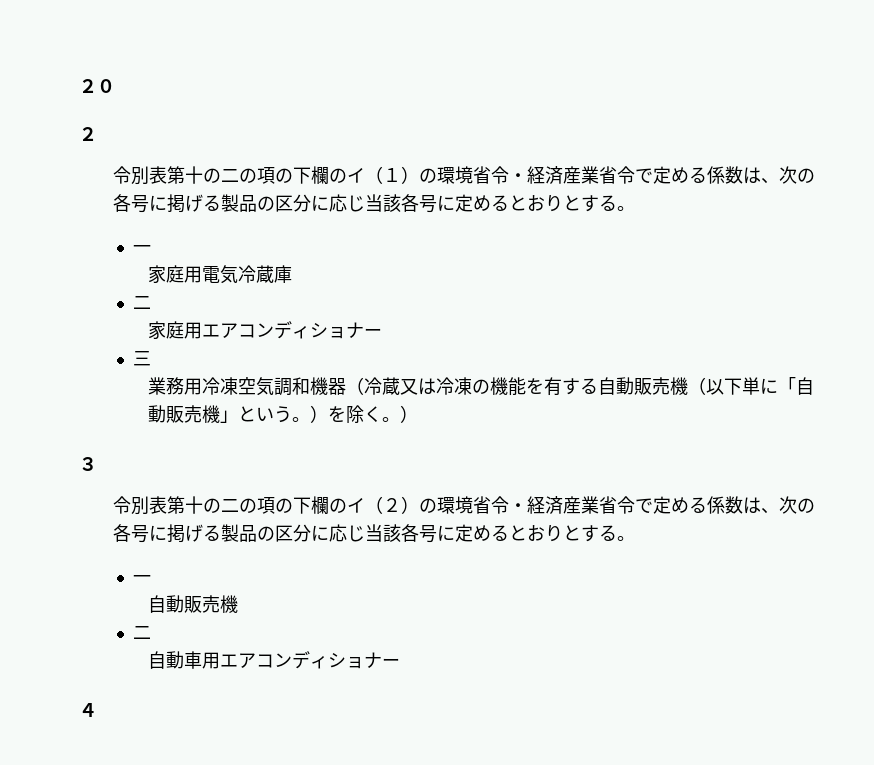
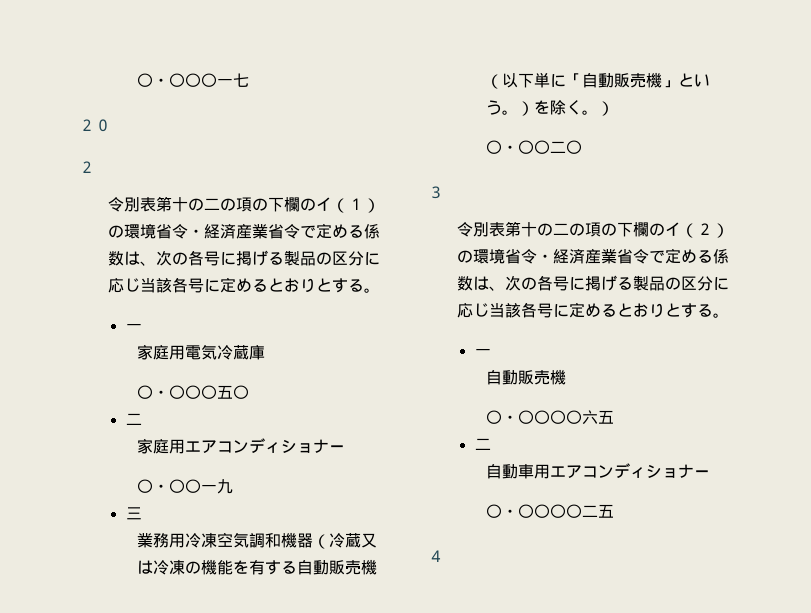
(79, 86) none -> [137,73,250,87] 〇・〇〇〇一七 //
(292, 274) none -> [137,385,250,399] // 〇・〇〇〇五〇
(382, 332) none -> [137,479,234,494] // 〇・〇〇一九
(418, 414) none -> [486,140,583,154] // 〇・〇〇二〇
(238, 604) none -> [486,410,615,425] // 〇・〇〇〇〇六五
(400, 662) none -> [486,504,615,518] // 〇・〇〇〇〇二五

